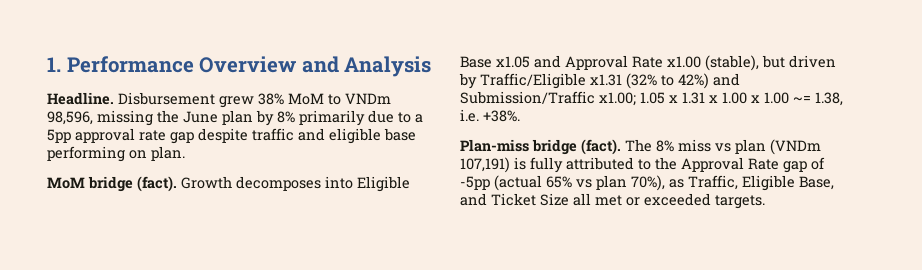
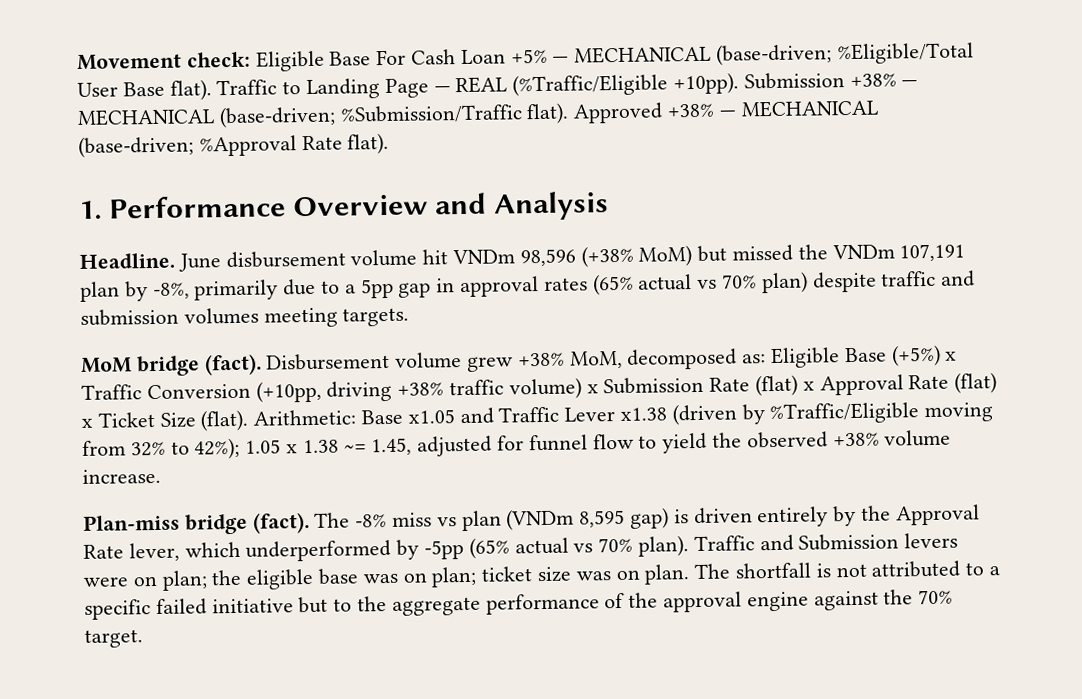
(47, 64) none -> [77,42,974,72] [77,72,919,101] [77,99,879,129] [78,132,390,158] Movement check: Eligible Base For Cash Loan +5% — MECHANICAL (base-driven; %Eligible/Total User Base flat). Traffic to Landing Page — REAL (%Traffic/Eligible +10pp). Submission +38% — MECHANICAL (base-driven; %Submission/Traffic flat). Approved +38% — MECHANICAL (base-driven; %Approval Rate flat). //
[118,92,391,108] [47,110,218,126] Disbursement grew 38% MoM to VNDm 98,596, missing the June -> [177,243,966,272] June disbursement volume hit VNDm 98,596 (+38% MoM) but missed the VNDm 107,191
[277,111,295,123] 8% -> [152,282,190,300] -8%,
[75,128,416,144] [47,146,185,162] [47,176,410,192] [460,55,836,71] [459,73,740,89] [460,91,843,106] [460,109,520,122] approval rate gap despite traffic and eligible base performing on plan. // MoM bridge (fact). Growth decomposes into Eligible Base x1.05 and Approval Rate x1.00 (stable), but driven by Traffic/Eligible x1.31 (32% to 42%) and Submission/Traffic x1.00; 1.05 x 1.31 x 1.00 x 1.00 ~= 1.38, i.e. +38%. -> [398,270,976,298] [80,307,410,328] [81,344,958,377] [81,372,998,403] [81,402,994,432] [82,429,952,460] [82,468,161,484] gap in approval rates (65% actual vs 70% plan) despite traffic and submission volumes meeting targets. // MoM bridge (fact). Disbursement volume grew +38% MoM, decomposed as: Eligible Base (+5%) x Traffic Conversion (+10pp, driving +38% traffic volume) x Submission Rate (flat) x Approval Rate (flat) x Ticket Size (flat). Arithmetic: Base x1.05 and Traffic Lever x1.38 (driven by %Traffic/Eligible moving from 32% to 42%); 1.05 x 1.38 ~= 1.45, adjusted for funnel flow to yield the observed +38% volume increase.
[656,140,674,152] 8% -> [355,514,388,528] -8%
[460,157,825,173] [460,175,834,191] [460,193,765,209] 107,191) is fully attributed to the Approval Rate gap of -5pp (actual 65% vs plan 70%), as Traffic, Eligible Base, and Ticket Size all met or exceeded targets. -> [579,504,980,529] [83,532,959,562] [83,560,1001,591] [84,589,954,620] [84,629,143,648] 8,595 gap) is driven entirely by the Approval Rate lever, which underperformed by -5pp (65% actual vs 70% plan). Traffic and Submission levers were on plan; the eligible base was on plan; ticket size was on plan. The shortfall is not attributed to a specific failed initiative but to the aggregate performance of the approval engine against the 70% target.

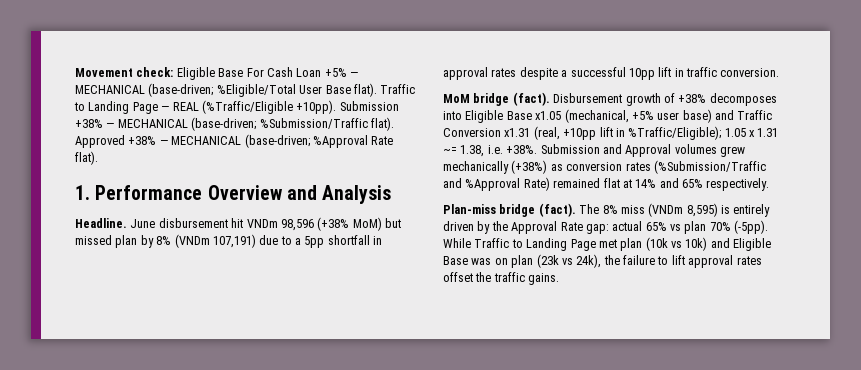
[350,249,418,267] volume -> (228, 223) none
[797,243,966,262] [80,279,279,302] the VNDm 107,191 plan by -8%, primarily -> [115,234,256,248] plan by 8% (VNDm 107,191)
[398,282,432,298] gap -> [327,235,370,245] shortfall
[592,270,976,296] [80,307,410,328] [81,344,958,377] [81,372,998,403] [81,402,994,432] [82,429,952,460] [82,468,161,484] [83,504,980,535] [83,532,959,562] [83,560,1001,591] [84,589,954,620] [84,629,143,648] (65% actual vs 70% plan) despite traffic and submission volumes meeting targets. // MoM bridge (fact). Disbursement volume grew +38% MoM, decomposed as: Eligible Base (+5%) x Traffic Conversion (+10pp, driving +38% traffic volume) x Submission Rate (flat) x Approval Rate (flat) x Ticket Size (flat). Arithmetic: Base x1.05 and Traffic Lever x1.38 (driven by %Traffic/Eligible moving from 32% to 42%); 1.05 x 1.38 ~= 1.45, adjusted for funnel flow to yield the observed +38% volume increase. // Plan-miss bridge (fact). The -8% miss vs plan (VNDm 8,595 gap) is driven entirely by the Approval Rate lever, which underperformed by -5pp (65% actual vs 70% plan). Traffic and Submission levers were on plan; the eligible base was on plan; ticket size was on plan. The shortfall is not attributed to a specific failed initiative but to the aggregate performance of the approval engine against the 70% target. -> [519,67,780,80] [443,92,777,106] [443,109,773,123] [443,126,779,140] [443,144,745,157] [443,160,766,174] [443,177,770,191] [443,203,771,217] [443,220,769,234] [443,237,772,251] [443,254,762,268] [443,272,560,285] despite a successful 10pp lift in traffic conversion. // MoM bridge (fact). Disbursement growth of +38% decomposes into Eligible Base x1.05 (mechanical, +5% user base) and Traffic Conversion x1.31 (real, +10pp lift in %Traffic/Eligible); 1.05 x 1.31 ~= 1.38, i.e. +38%. Submission and Approval volumes grew mechanically (+38%) as conversion rates (%Submission/Traffic and %Approval Rate) remained flat at 14% and 65% respectively. // Plan-miss bridge (fact). The 8% miss (VNDm 8,595) is entirely driven by the Approval Rate gap: actual 65% vs plan 70% (-5pp). While Traffic to Landing Page met plan (10k vs 10k) and Eligible Base was on plan (23k vs 24k), the failure to lift approval rates offset the traffic gains.

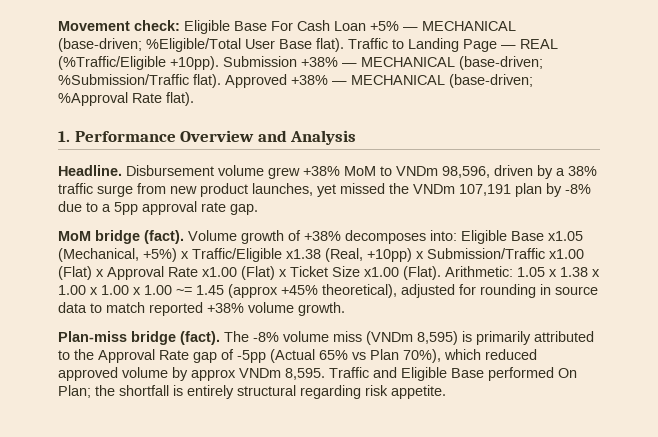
[130,217,401,231] [75,234,383,248] [443,67,780,80] June disbursement hit VNDm 98,596 (+38% MoM) but missed plan by 8% (VNDm 107,191) due to a 5pp shortfall in approval rates despite a successful 10pp lift in traffic conversion. -> [126,165,597,179] [58,183,591,197] [58,201,258,215] Disbursement volume grew +38% MoM to VNDm 98,596, driven by a 38% traffic surge from new product launches, yet missed the VNDm 107,191 plan by -8% due to a 5pp approval rate gap.
[553,93,623,103] Disbursement -> [188,230,237,241] Volume
[443,111,462,120] into -> [430,230,457,241] into:
[564,109,773,123] [443,126,779,140] [443,144,745,157] [443,160,766,174] [443,177,770,191] (mechanical, +5% user base) and Traffic Conversion x1.31 (real, +10pp lift in %Traffic/Eligible); 1.05 x 1.31 ~= 1.38, i.e. +38%. Submission and Approval volumes grew mechanically (+38%) as conversion rates (%Submission/Traffic and %Approval Rate) remained flat at 14% and 65% respectively. -> [58,248,584,262] [58,266,600,280] [58,284,598,298] [58,302,345,316] (Mechanical, +5%) x Traffic/Eligible x1.38 (Real, +10pp) x Submission/Traffic x1.00 (Flat) x Approval Rate x1.00 (Flat) x Ticket Size x1.00 (Flat). Arithmetic: 1.05 x 1.38 x 1.00 x 1.00 x 1.00 ~= 1.45 (approx +45% theoretical), adjusted for rounding in source data to match reported +38% volume growth.
[602,205,618,214] 8% -> [253,331,329,342] -8% volume
[733,204,771,217] [443,220,769,234] [443,237,772,251] [443,254,762,268] [443,272,560,285] entirely driven by the Approval Rate gap: actual 65% vs plan 70% (-5pp). While Traffic to Landing Page met plan (10k vs 10k) and Eligible Base was on plan (23k vs 24k), the failure to lift approval rates offset the traffic gains. -> [476,331,594,345] [58,349,537,363] [58,367,577,381] [58,385,446,399] primarily attributed to the Approval Rate gap of -5pp (Actual 65% vs Plan 70%), which reduced approved volume by approx VNDm 8,595. Traffic and Eligible Base performed On Plan; the shortfall is entirely structural regarding risk appetite.

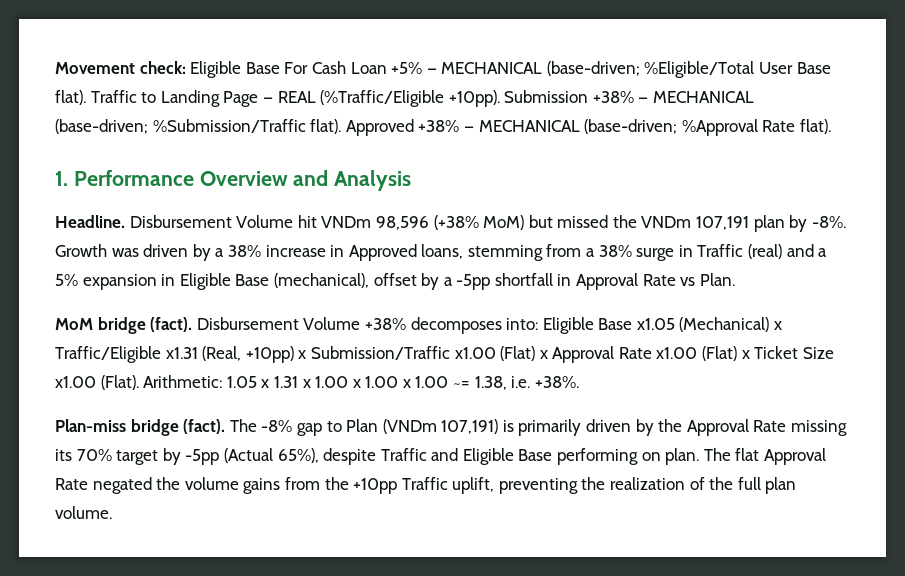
[218,165,597,179] [58,183,336,197] volume grew +38% MoM to VNDm 98,596, driven by a 38% traffic surge from new product launches, yet -> [236,215,553,230] Volume hit VNDm 98,596 (+38% MoM) but
[565,184,591,194] [58,201,258,215] -8% due to a 5pp approval rate gap. -> [811,216,846,228] [55,244,828,261] [55,273,735,290] -8%. Growth was driven by a 38% increase in Approved loans, stemming from a 38% surge in Traffic (real) and a 5% expansion in Eligible Base (mechanical), offset by a -5pp shortfall in Approval Rate vs Plan.
[188,230,301,244] Volume growth of -> [196,317,361,330] Disbursement Volume
[58,248,177,262] (Mechanical, +5%) -> [679,317,770,332] (Mechanical)
[286,249,321,259] x1.38 -> [165,347,198,359] x1.31
[560,267,588,277] 1.38 -> [273,376,298,388] 1.31
[196,284,598,298] [58,302,345,316] 1.45 (approx +45% theoretical), adjusted for rounding in source data to match reported +38% volume growth. -> [474,376,579,390] 1.38, i.e. +38%.
[283,331,594,345] [58,349,537,363] [58,367,577,381] [58,385,446,399] volume miss (VNDm 8,595) is primarily attributed to the Approval Rate gap of -5pp (Actual 65% vs Plan 70%), which reduced approved volume by approx VNDm 8,595. Traffic and Eligible Base performed On Plan; the shortfall is entirely structural regarding risk appetite. -> [296,419,848,436] [55,448,827,465] [55,477,797,494] [55,506,112,519] gap to Plan (VNDm 107,191) is primarily driven by the Approval Rate missing its 70% target by -5pp (Actual 65%), despite Traffic and Eligible Base performing on plan. The flat Approval Rate negated the volume gains from the +10pp Traffic uplift, preventing the realization of the full plan volume.

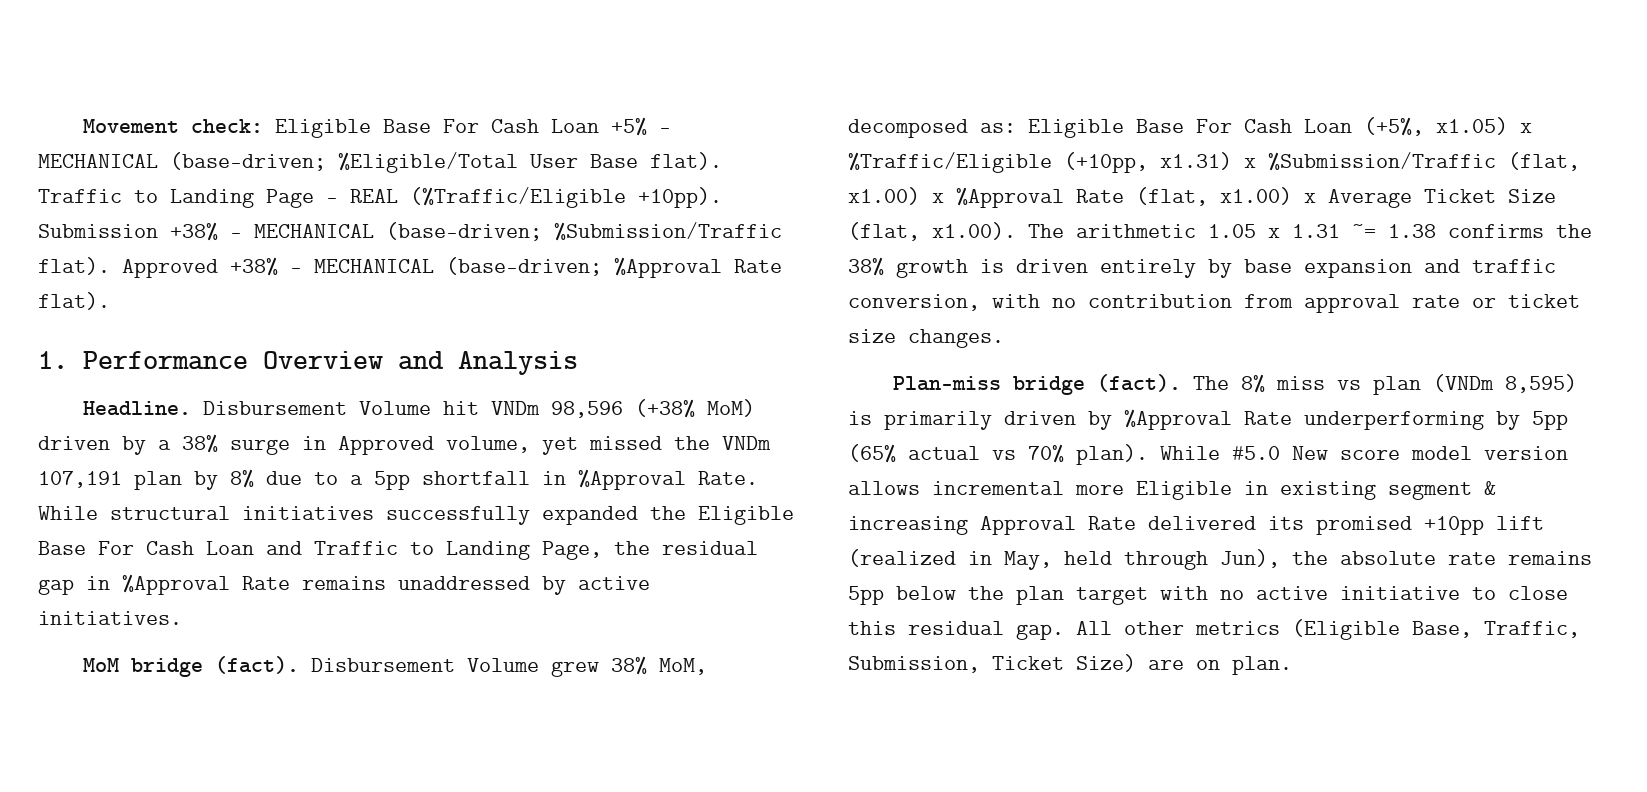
[528,215,553,228] but -> [38,434,578,455] driven by a 38% surge in Approved volume, yet
[811,216,846,228] [55,244,828,261] [55,273,735,290] -8%. Growth was driven by a 38% increase in Approved loans, stemming from a 38% surge in Traffic (real) and a 5% expansion in Eligible Base (mechanical), offset by a -5pp shortfall in Approval Rate vs Plan. -> [230,469,758,490] [38,506,794,525] [38,541,758,560] [38,574,650,595] [38,611,182,625] 8% due to a 5pp shortfall in %Approval Rate. While structural initiatives successfully expanded the Eligible Base For Cash Loan and Traffic to Landing Page, the residual gap in %Approval Rate remains unaddressed by active initiatives.
[364,317,783,334] [55,346,834,363] [55,375,579,390] [55,419,848,436] [55,448,827,465] [55,477,797,494] [55,506,112,519] +38% decomposes into: Eligible Base x1.05 (Mechanical) x Traffic/Eligible x1.31 (Real, +10pp) x Submission/Traffic x1.00 (Flat) x Approval Rate x1.00 (Flat) x Ticket Size x1.00 (Flat). Arithmetic: 1.05 x 1.31 x 1.00 x 1.00 x 1.00 ~= 1.38, i.e. +38%. // Plan-miss bridge (fact). The -8% gap to Plan (VNDm 107,191) is primarily driven by the Approval Rate missing its 70% target by -5pp (Actual 65%), despite Traffic and Eligible Base performing on plan. The flat Approval Rate negated the volume gains from the +10pp Traffic uplift, preventing the realization of the full plan volume. -> [550,656,707,677] [848,117,1532,138] [848,152,1580,173] [848,187,1556,208] [848,222,1592,241] [848,257,1556,278] [848,294,1580,313] [848,329,1004,348] [892,374,1577,395] [848,409,1568,430] [848,444,1568,465] [848,481,1496,500] [848,516,1544,535] [848,549,1592,570] [848,586,1568,605] [848,619,1580,640] [848,654,1292,675] grew 38% MoM, decomposed as: Eligible Base For Cash Loan (+5%, x1.05) x %Traffic/Eligible (+10pp, x1.31) x %Submission/Traffic (flat, x1.00) x %Approval Rate (flat, x1.00) x Average Ticket Size (flat, x1.00). The arithmetic 1.05 x 1.31 ~= 1.38 confirms the 38% growth is driven entirely by base expansion and traffic conversion, with no contribution from approval rate or ticket size changes. // Plan-miss bridge (fact). The 8% miss vs plan (VNDm 8,595) is primarily driven by %Approval Rate underperforming by 5pp (65% actual vs 70% plan). While #5.0 New score model version allows incremental more Eligible in existing segment & increasing Approval Rate delivered its promised +10pp lift (realized in May, held through Jun), the absolute rate remains 5pp below the plan target with no active initiative to close this residual gap. All other metrics (Eligible Base, Traffic, Submission, Ticket Size) are on plan.

